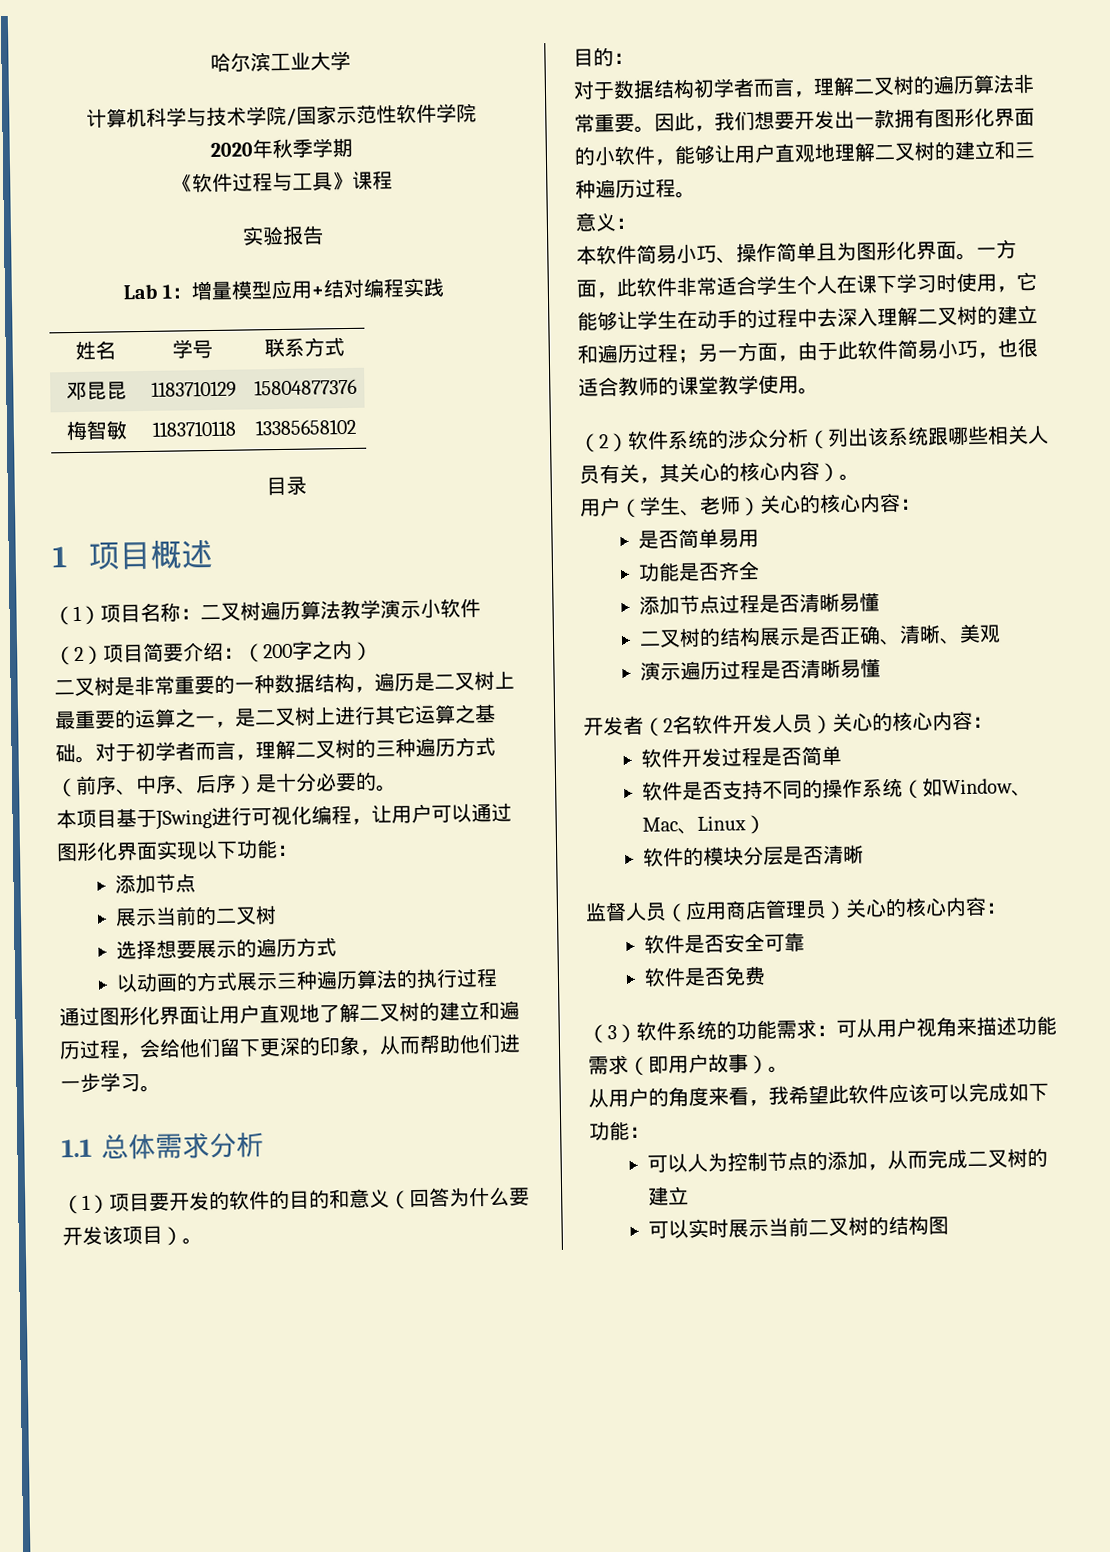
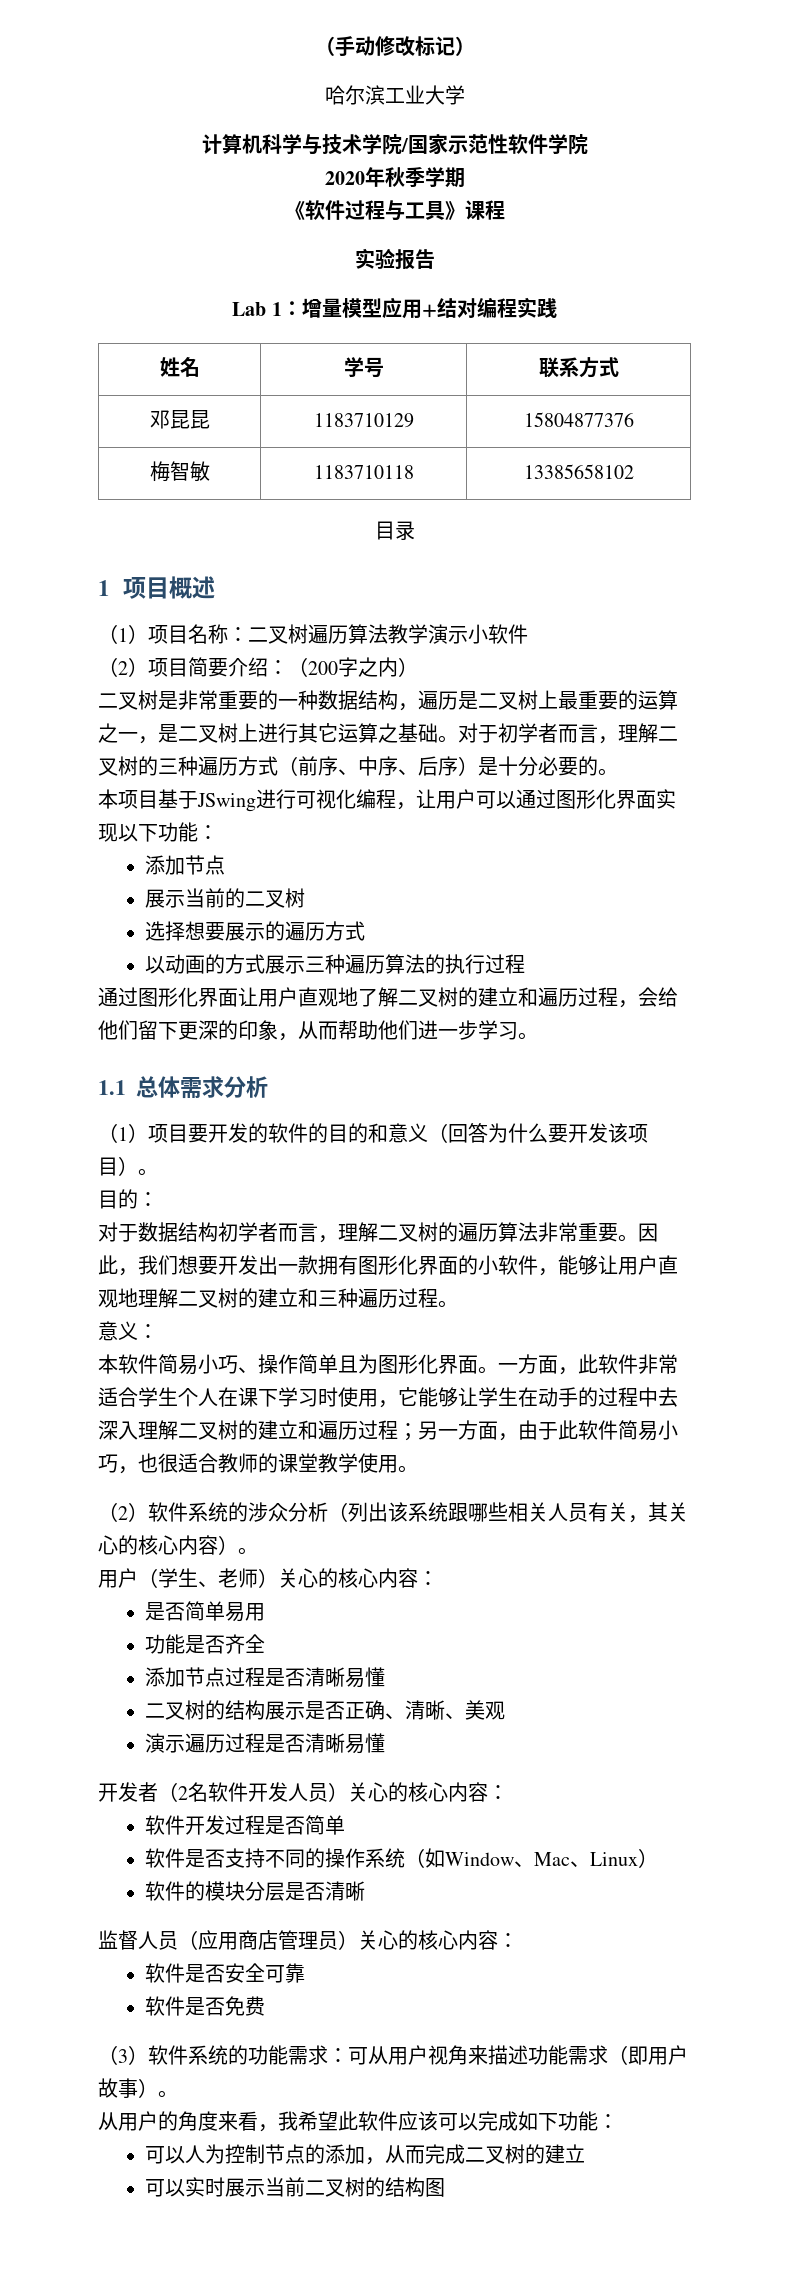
(210, 62) none -> [314,36,475,57] （手动修改标记） //

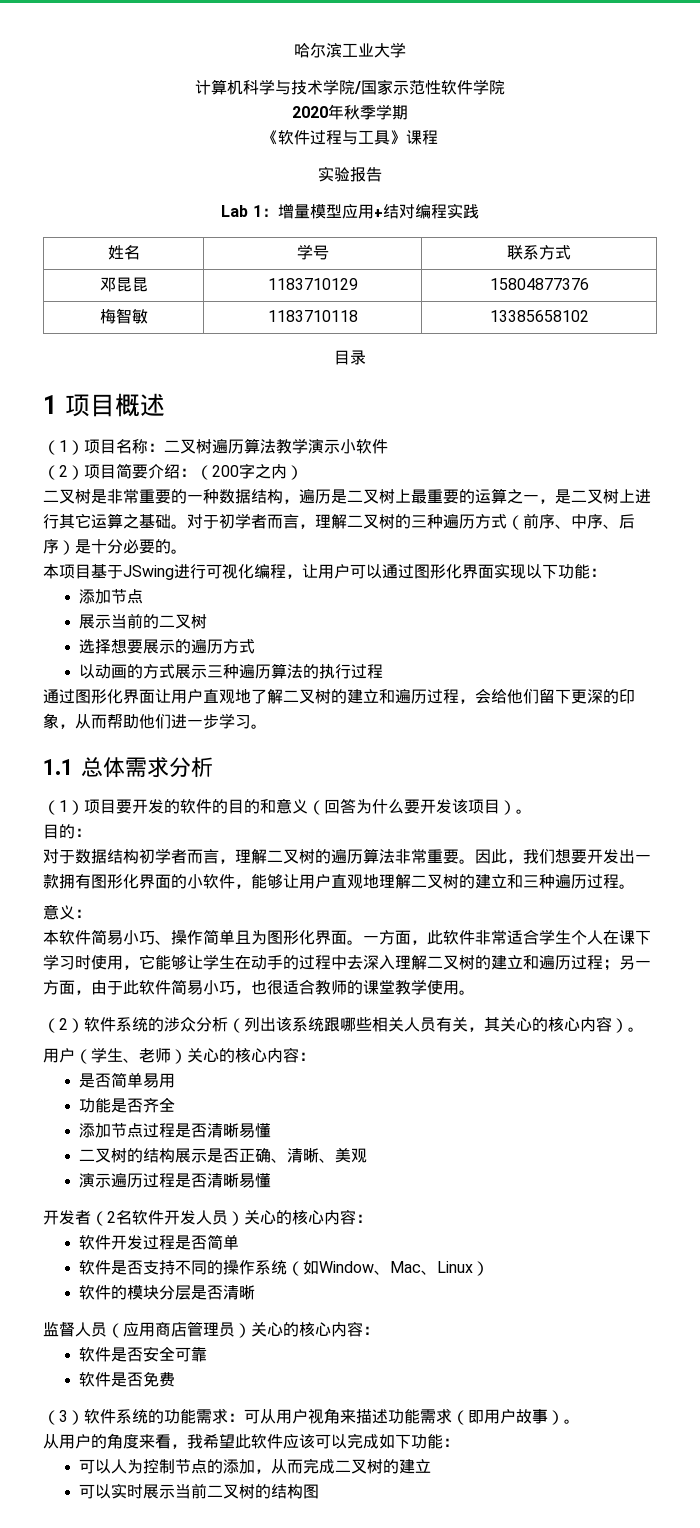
[314,36,475,57] （手动修改标记） // -> (294, 50) none

